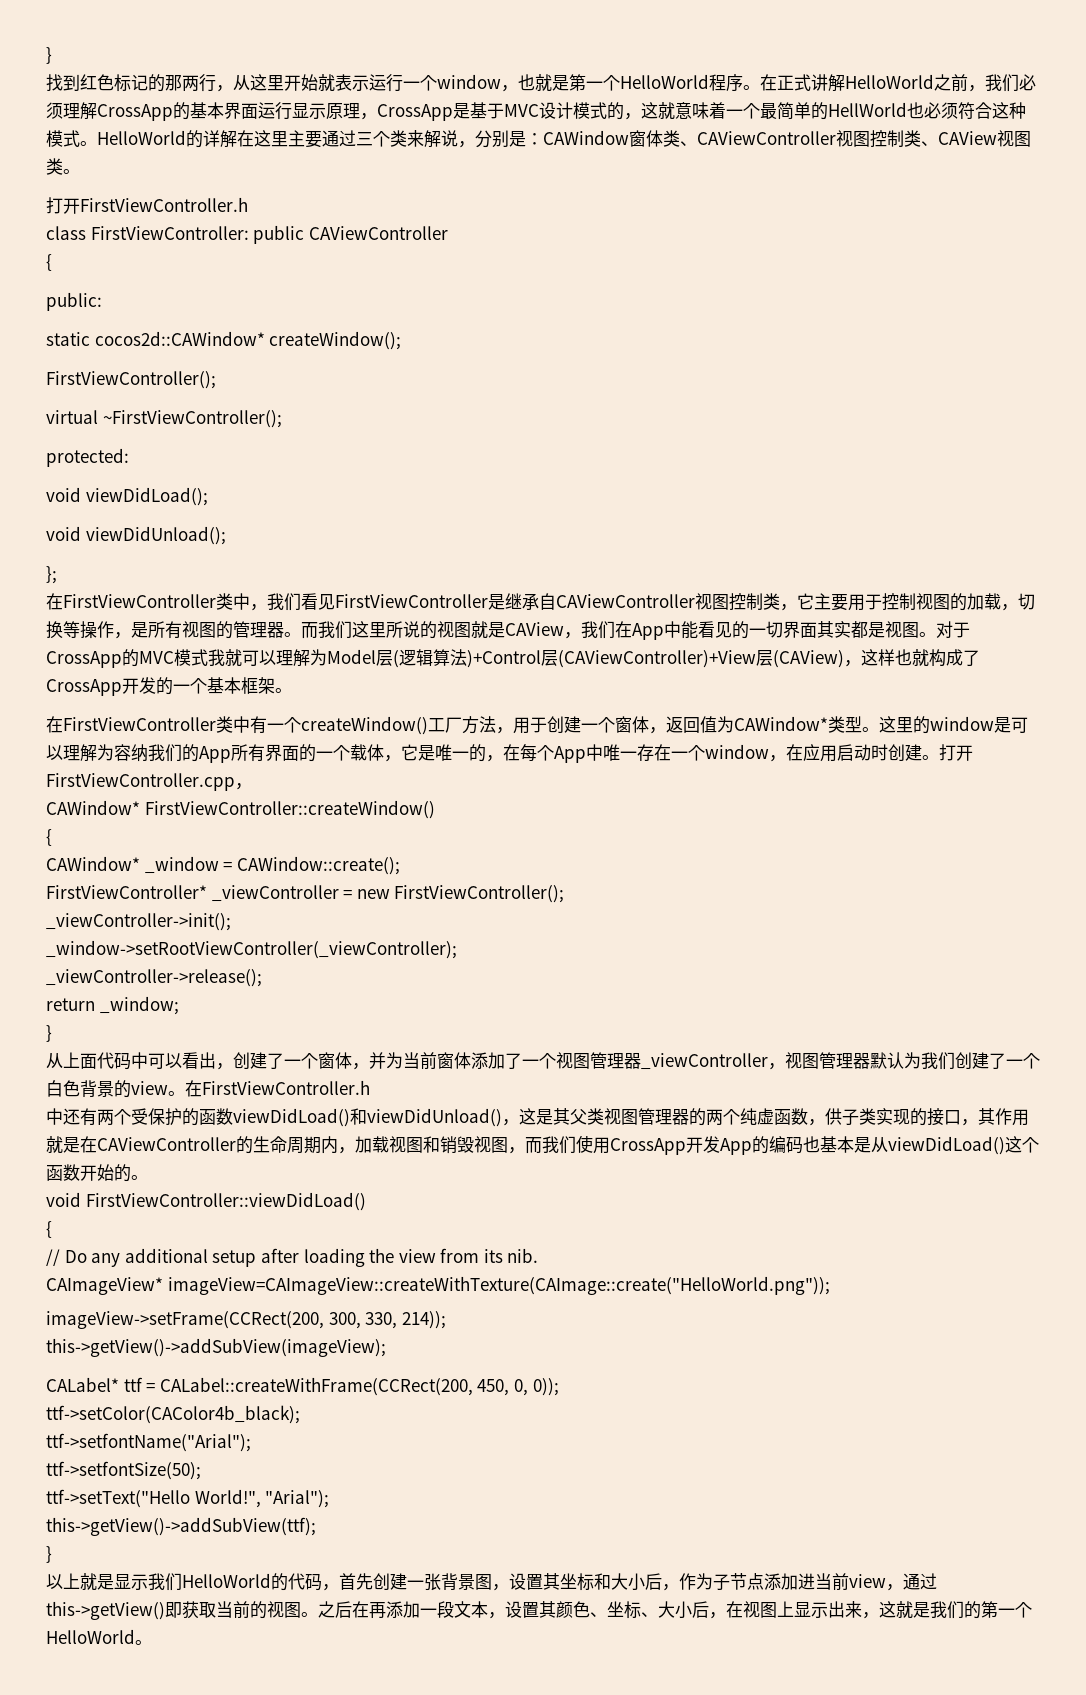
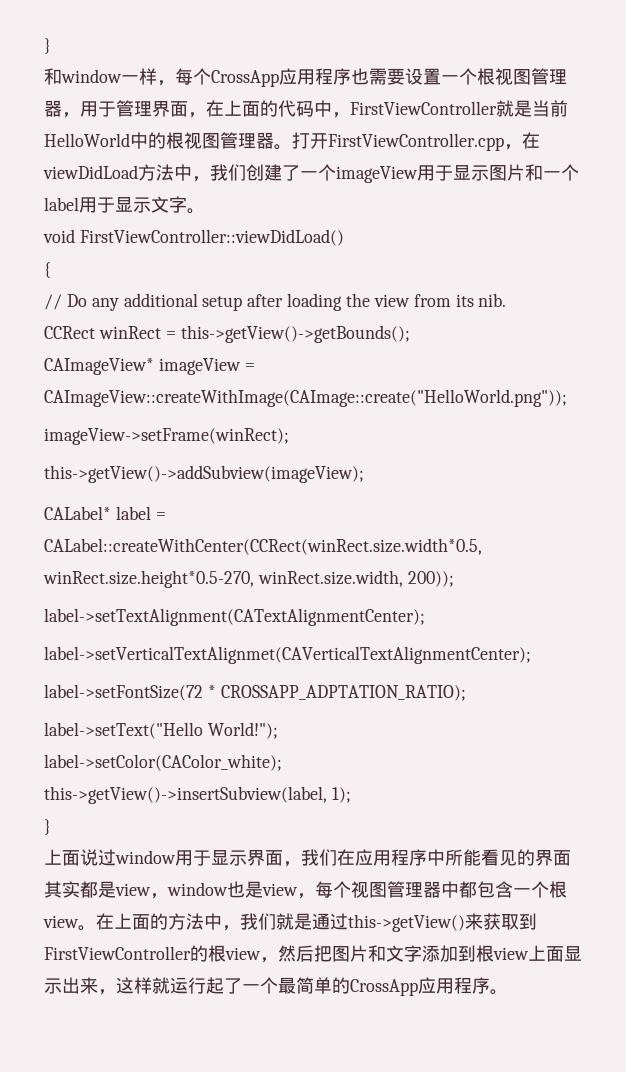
[46,47,52,64] [46,74,1036,92] [46,102,1026,121] [46,130,1031,148] [46,158,80,175] [46,197,248,214] [46,225,448,244] [46,254,52,271] [46,292,102,311] [46,331,402,350] [46,371,216,389] [46,410,282,428] [46,448,129,467] [46,487,208,506] [46,526,226,545] [46,566,57,584] [46,593,1035,611] [46,621,970,640] [46,649,980,668] [46,677,292,696] [46,716,1028,735] [46,744,973,763] [46,773,252,791] [46,800,435,819] [46,829,52,846] [46,856,400,875] [46,885,565,903] [46,913,231,931] [46,940,457,959] [46,969,262,987] [46,996,179,1015] [46,1025,52,1042] [46,1052,1040,1070] [46,1080,370,1098] [46,1108,1029,1127] [46,1135,1039,1155] [46,1164,131,1182] } // 找到红色标记的那两行，从这里开始就表示运行一个window，也就是第一个HelloWorld程序。在正式讲解HelloWorld之前，我们必须理解CrossApp的基本界面运行显示原理，CrossApp是基于MVC设计模式的，这就意味着一个最简单的HellWorld也必须符合这种模式。HelloWorld的详解在这里主要通过三个类来解说，分别是：CAWindow窗体类、CAViewController视图控制类、CAView视图类。 // 打开FirstViewController.h // class FirstViewController: public CAViewController // { // public: // static cocos2d::CAWindow* createWindow(); // FirstViewController(); // virtual ~FirstViewController(); // protected: // void viewDidLoad(); // void viewDidUnload(); // }; // 在FirstViewController类中，我们看见FirstViewController是继承自CAViewController视图控制类，它主要用于控制视图的加载，切换等操作，是所有视图的管理器。而我们这里所说的视图就是CAView，我们在App中能看见的一切界面其实都是视图。对于CrossApp的MVC模式我就可以理解为Model层(逻辑算法)+Control层(CAViewController)+View层(CAView)，这样也就构成了CrossApp开发的一个基本框架。 // 在FirstViewController类中有一个createWindow()工厂方法，用于创建一个窗体，返回值为CAWindow*类型。这里的window是可以理解为容纳我们的App所有界面的一个载体，它是唯一的，在每个App中唯一存在一个window，在应用启动时创建。打开FirstViewController.cpp， // CAWindow* FirstViewController::createWindow() // { // CAWindow* _window = CAWindow::create(); // FirstViewController* _viewController = new FirstViewController(); // _viewController->init(); // _window->setRootViewController(_viewController); // _viewController->release(); // return _window; // } // 从上面代码中可以看出，创建了一个窗体，并为当前窗体添加了一个视图管理器_viewController，视图管理器默认为我们创建了一个白色背景的view。在FirstViewController.h // 中还有两个受保护的函数viewDidLoad()和viewDidUnload()，这是其父类视图管理器的两个纯虚函数，供子类实现的接口，其作用就是在CAViewController的生命周期内，加载视图和销毁视图，而我们使用CrossApp开发App的编码也基本是从viewDidLoad()这个函数开始的 -> [44,38,51,54] [44,68,567,87] [44,100,568,118] [44,132,540,151] [43,164,579,183] [44,196,187,213] } // 和window一样，每个CrossApp应用程序也需要设置一个根视图管理器，用于管理界面，在上面的代码中，FirstViewController就是当前HelloWorld中的根视图管理器。打开FirstViewController.cpp，在viewDidLoad方法中，我们创建了一个imageView用于显示图片和一个label用于显示文字
[46,1276,830,1295] [46,1311,446,1329] [46,1338,386,1357] [46,1377,559,1396] [46,1405,300,1424] [46,1433,251,1452] [46,1461,201,1480] [46,1489,330,1508] [46,1517,316,1536] [46,1546,52,1563] [46,1573,937,1591] [46,1601,1032,1620] [46,1629,135,1644] CAImageView* imageView=CAImageView::createWithTexture(CAImage::create("HelloWorld.png")); // imageView->setFrame(CCRect(200, 300, 330, 214)); // this->getView()->addSubView(imageView); // CALabel* ttf = CALabel::createWithFrame(CCRect(200, 450, 0, 0)); // ttf->setColor(CAColor4b_black); // ttf->setfontName("Arial"); // ttf->setfontSize(50); // ttf->setText("Hello World!", "Arial"); // this->getView()->addSubView(ttf); // } // 以上就是显示我们HelloWorld的代码，首先创建一张背景图，设置其坐标和大小后，作为子节点添加进当前view，通过this->getView()即获取当前的视图。之后在再添加一段文本，设置其颜色、坐标、大小后，在视图上显示出来，这就是我们的第一个HelloWorld -> [44,325,410,343] [44,358,255,375] [44,389,567,407] [44,428,289,445] [44,465,364,483] [44,506,166,520] [44,538,482,555] [43,570,454,588] [44,608,425,626] [44,646,531,664] [44,684,466,701] [44,722,278,739] [44,754,282,771] [44,786,351,804] [44,819,51,835] [44,849,571,867] [44,881,567,899] [43,913,537,932] [44,945,582,963] [44,977,490,996] CCRect winRect = this->getView()->getBounds(); // CAImageView* imageView = CAImageView::createWithImage(CAImage::create("HelloWorld.png")); // imageView->setFrame(winRect); // this->getView()->addSubview(imageView); // CALabel* label = CALabel::createWithCenter(CCRect(winRect.size.width*0.5, winRect.size.height*0.5-270, winRect.size.width, 200)); // label->setTextAlignment(CATextAlignmentCenter); // label->setVerticalTextAlignmet(CAVerticalTextAlignmentCenter); // label->setFontSize(72 * CROSSAPP_ADPTATION_RATIO); // label->setText("Hello World!"); // label->setColor(CAColor_white); // this->getView()->insertSubview(label, 1); // } // 上面说过window用于显示界面，我们在应用程序中所能看见的界面其实都是view，window也是view，每个视图管理器中都包含一个根view。在上面的方法中，我们就是通过this->getView()来获取到FirstViewController的根view，然后把图片和文字添加到根view上面显示出来，这样就运行起了一个最简单的CrossApp应用程序

